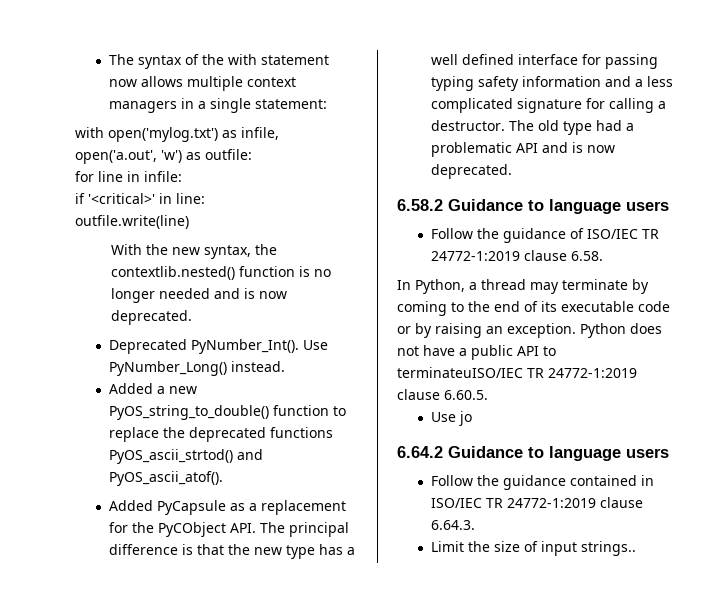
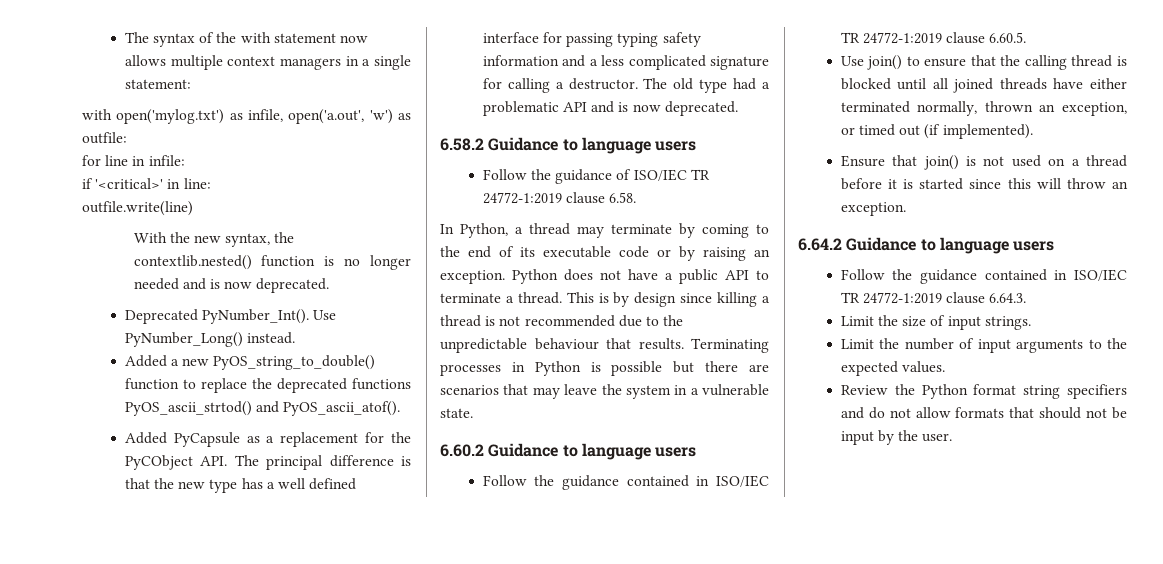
[397,367,523,378] terminateuISO/IEC -> [440,292,770,307] [440,315,684,327] [440,338,769,353] [440,361,769,376] [440,384,769,399] [440,408,473,418] [440,443,697,460] [482,475,769,490] terminate a thread. This is by design since killing a thread is not recommended due to the unpredictable behaviour that results. Terminating processes in Python is possible but there are scenarios that may leave the system in a vulnerable state. // 6.60.2 Guidance to language users // Follow the guidance contained in ISO/IEC
[458,411,472,426] jo -> [867,55,1127,70] [840,78,1127,93] [840,101,1127,116] [840,124,1033,139] [840,155,1127,170] [840,178,1128,190] [840,202,906,216] join() to ensure that the calling thread is blocked until all joined threads have either terminated normally, thrown an exception, or timed out (if implemented). // Ensure that join() is not used on a thread before it is started since this will throw an exception.
[580,541,636,556] strings.. -> [984,316,1031,330] [840,338,1127,353] [840,361,946,376] [840,384,1127,399] [840,407,1127,419] [840,430,953,445] strings. // Limit the number of input arguments to the expected values. // Review the Python format string specifiers and do not allow formats that should not be input by the user.

